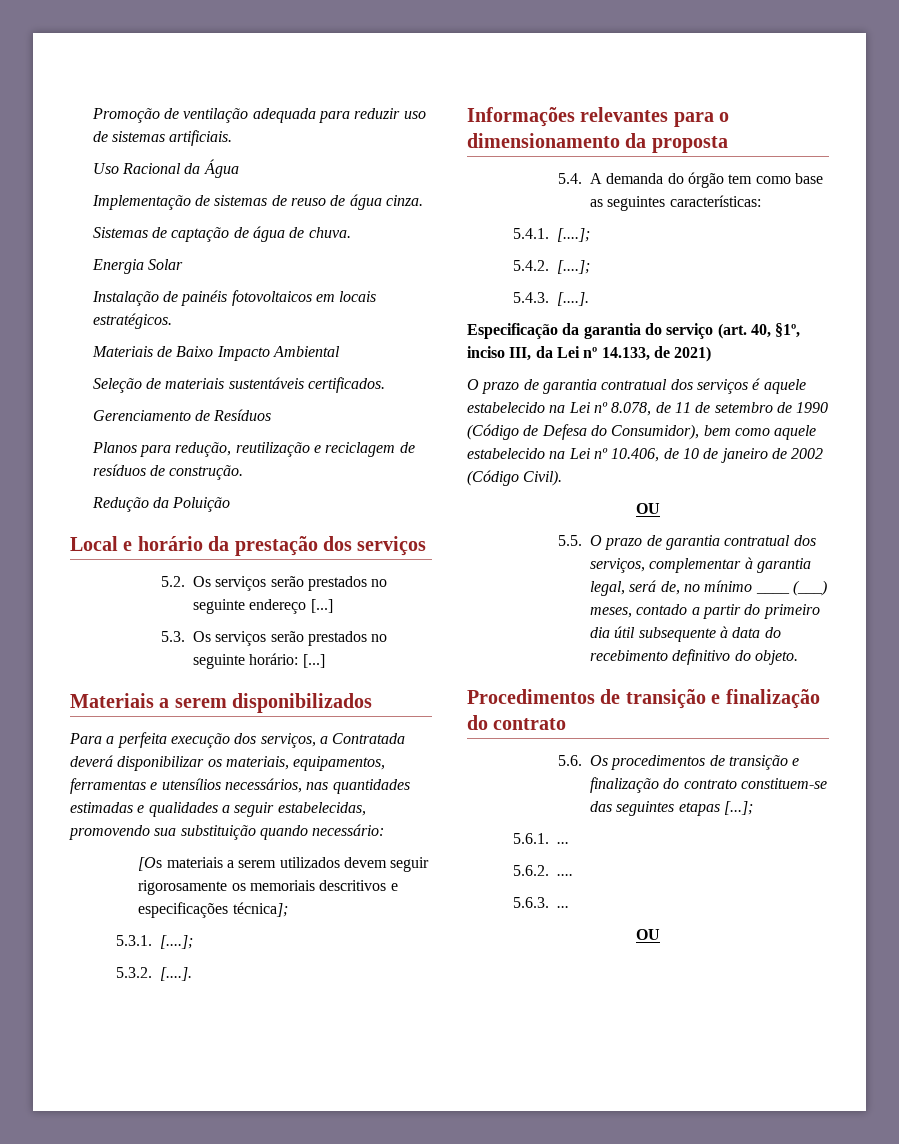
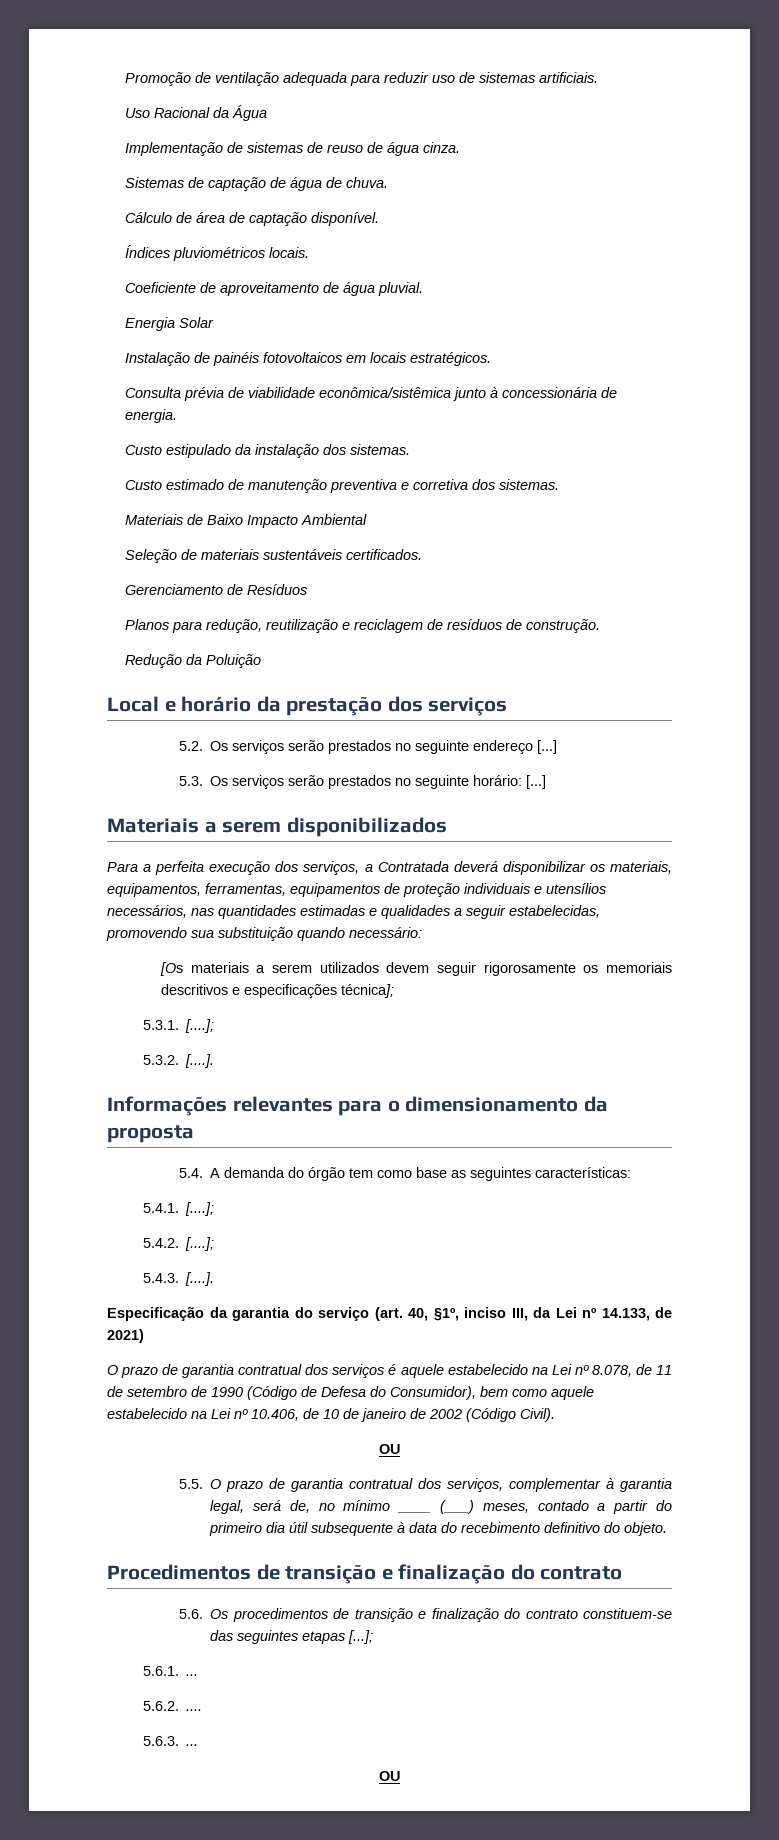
(351, 232) none -> [125,212,380,226] [125,245,310,261] [125,282,424,296] // Cálculo de área de captação disponível. // Índices pluviométricos locais. // Coeficiente de aproveitamento de água pluvial.
(172, 321) none -> [125,387,618,401] [125,409,178,423] [125,444,411,458] [125,479,560,493] // Consulta prévia de viabilidade econômica/sistêmica junto à concessionária de energia. // Custo estipulado da instalação dos sistemas. // Custo estimado de manutenção preventiva e corretiva dos sistemas.
[70,778,146,794] ferramentas -> [205,883,530,897] ferramentas, equipamentos de proteção individuais

